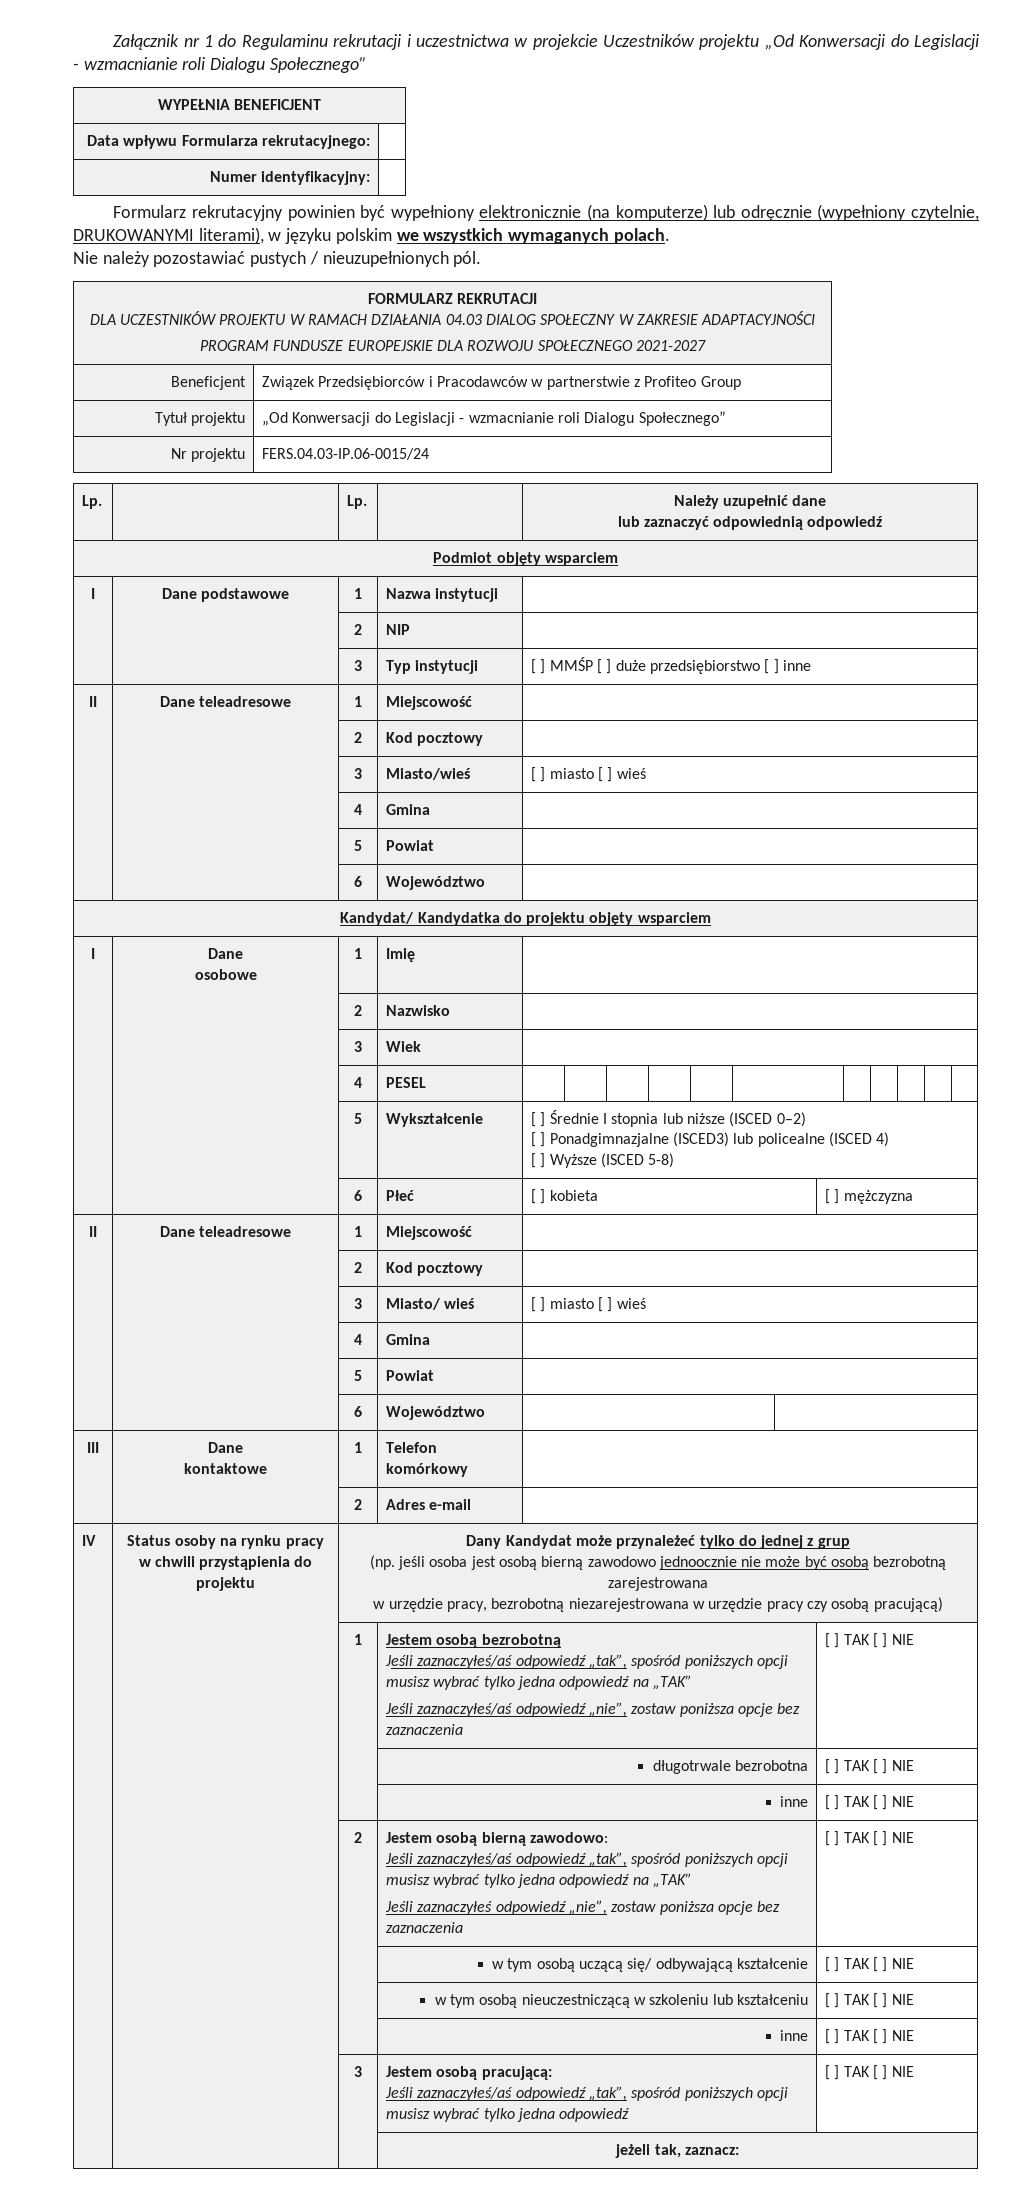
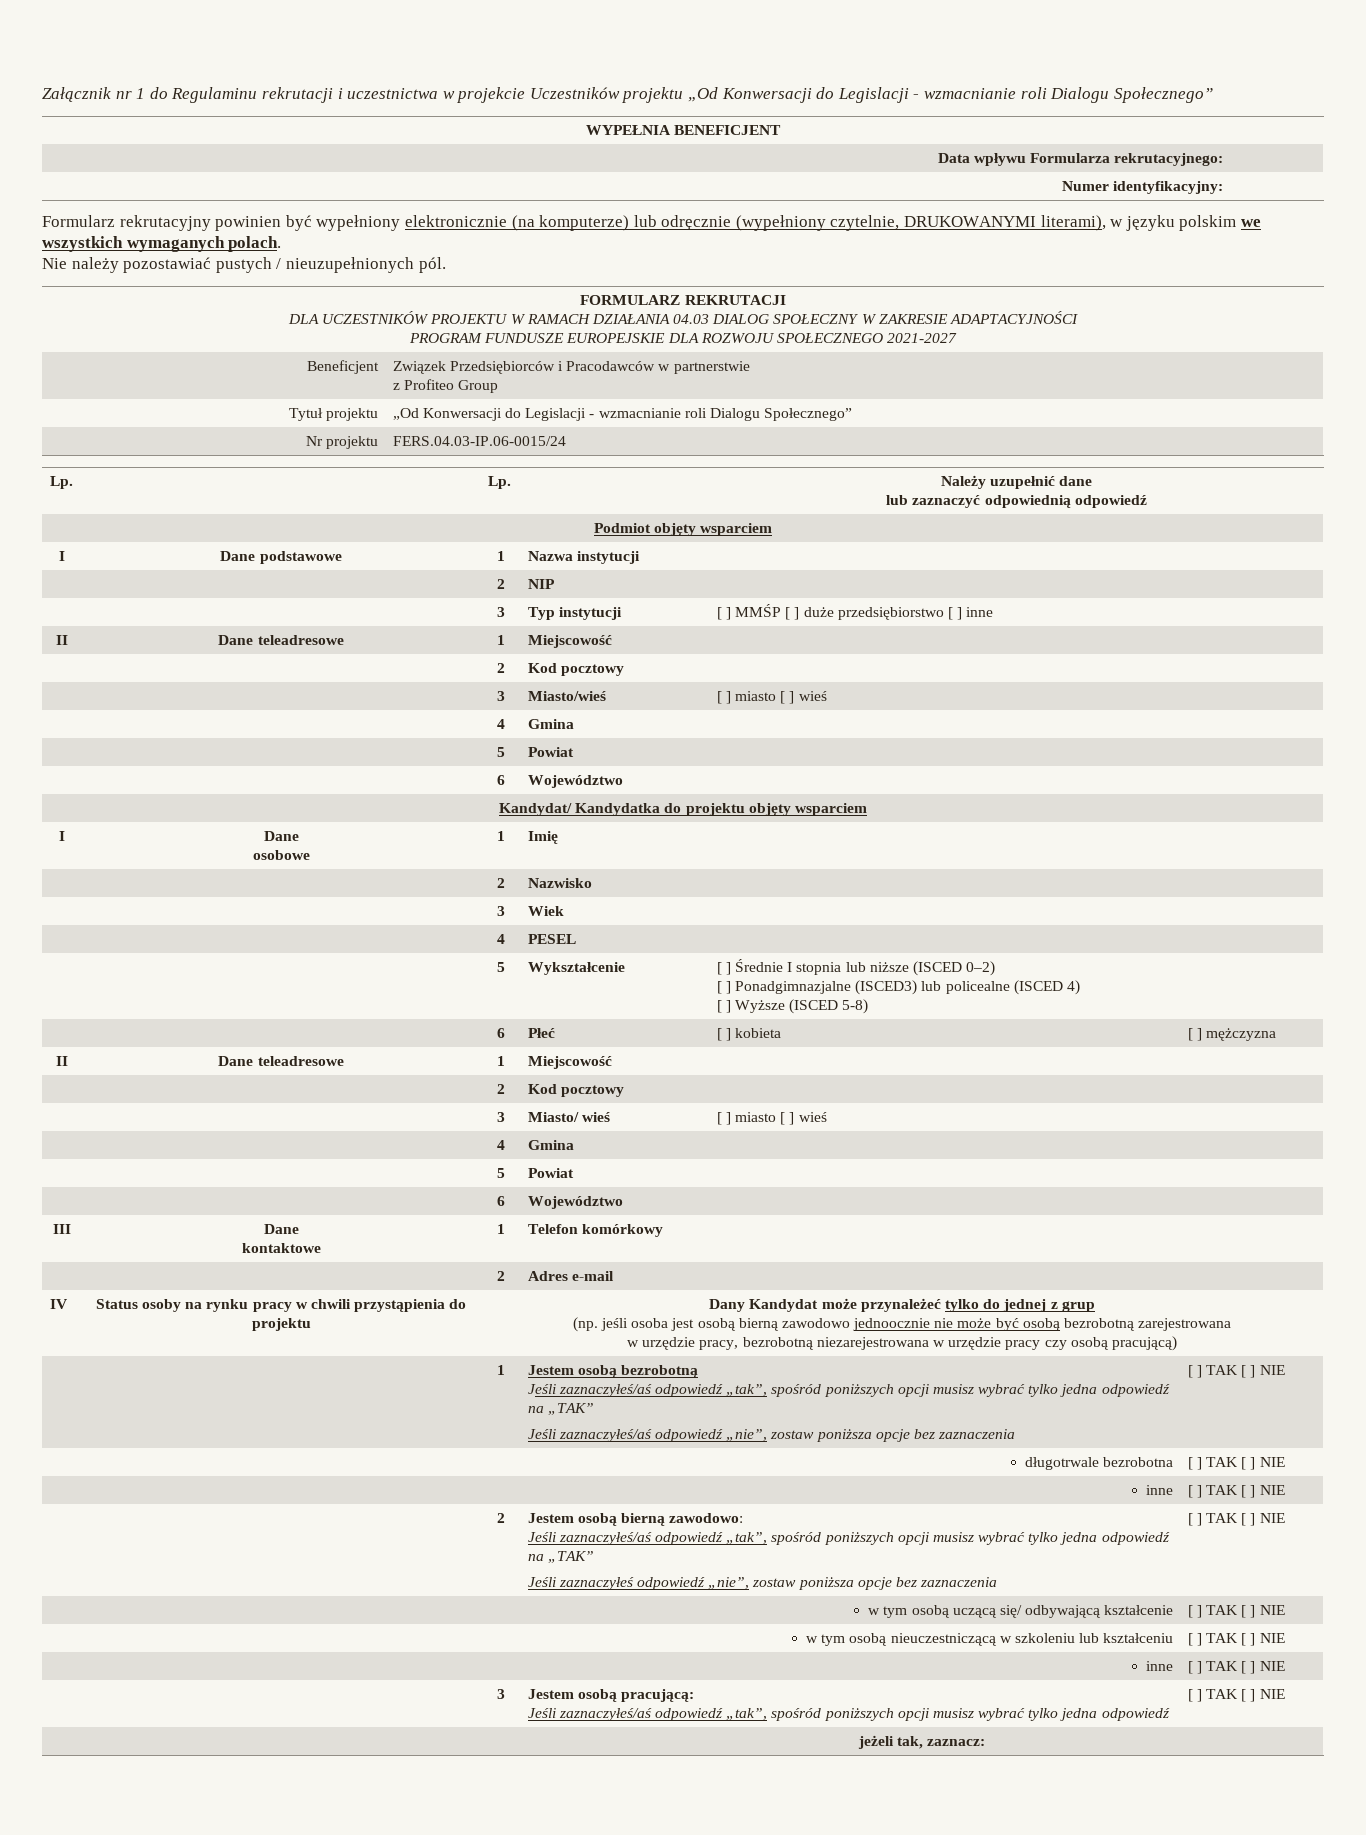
(630, 383) none -> (750, 367) //

